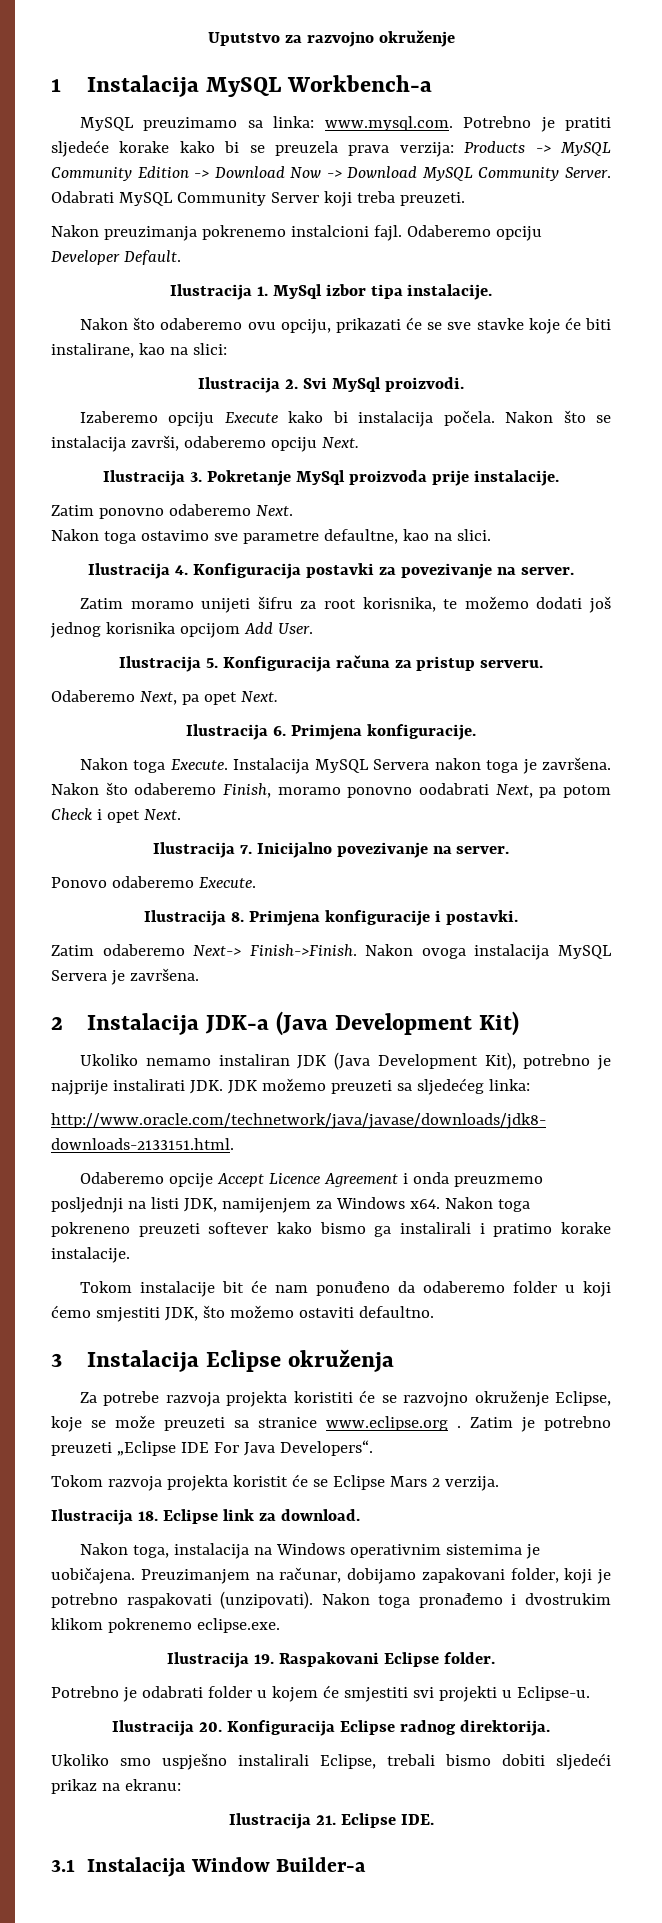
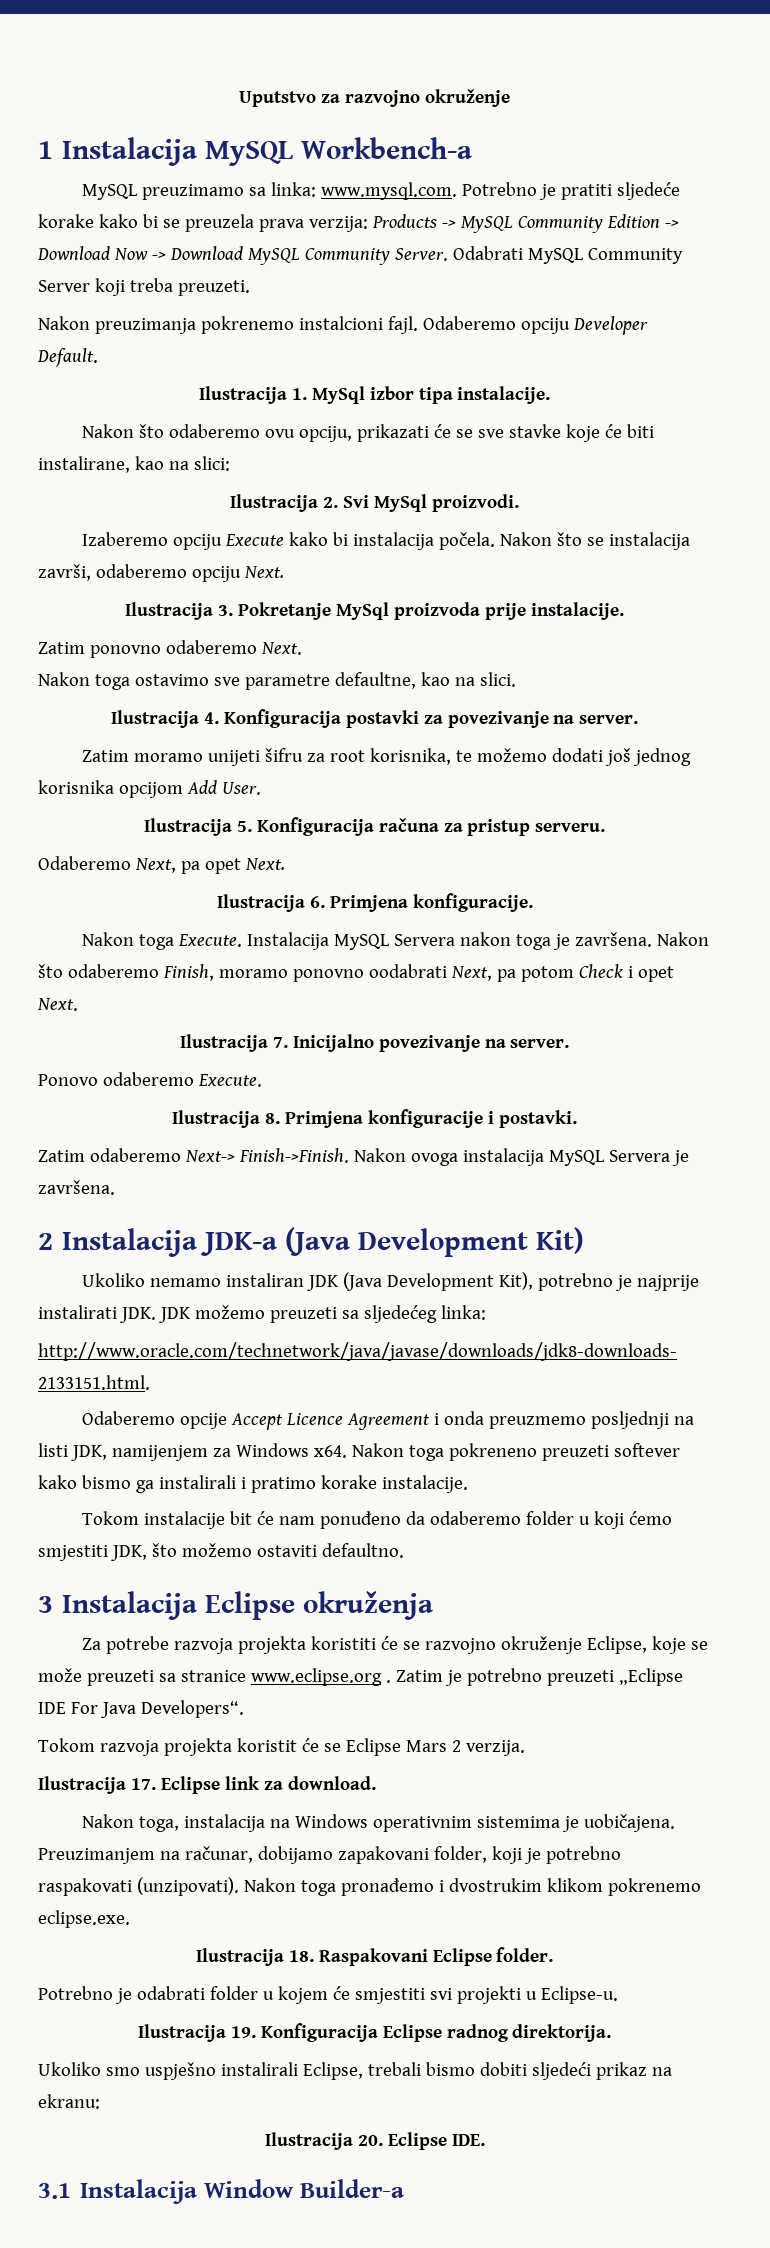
[137,1511,158,1521] 18. -> [130,1778,156,1790] 17.
[254,1654,275,1664] 19. -> [288,1950,314,1962] 18.
[199,1722,223,1732] 20. -> [230,2026,256,2038] 19.
[315,1815,336,1825] 21. -> [357,2135,383,2146] 20.

